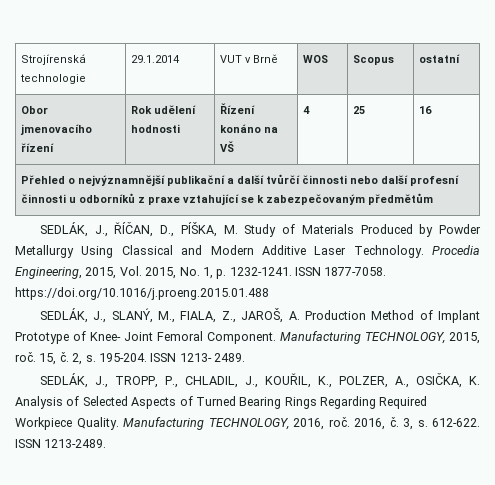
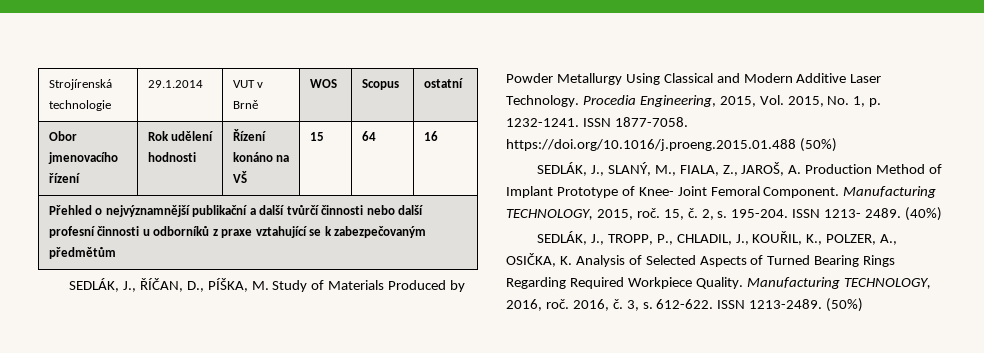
[303,106,311,114] [353,106,366,114] 4 | 25 -> [309,132,324,141] [361,131,376,141] 15 | 64
(269, 293) none -> [799,138,837,152] (50%)
(245, 357) none -> [905,207,943,221] (40%)
(107, 443) none -> [826,298,864,312] (50%)

